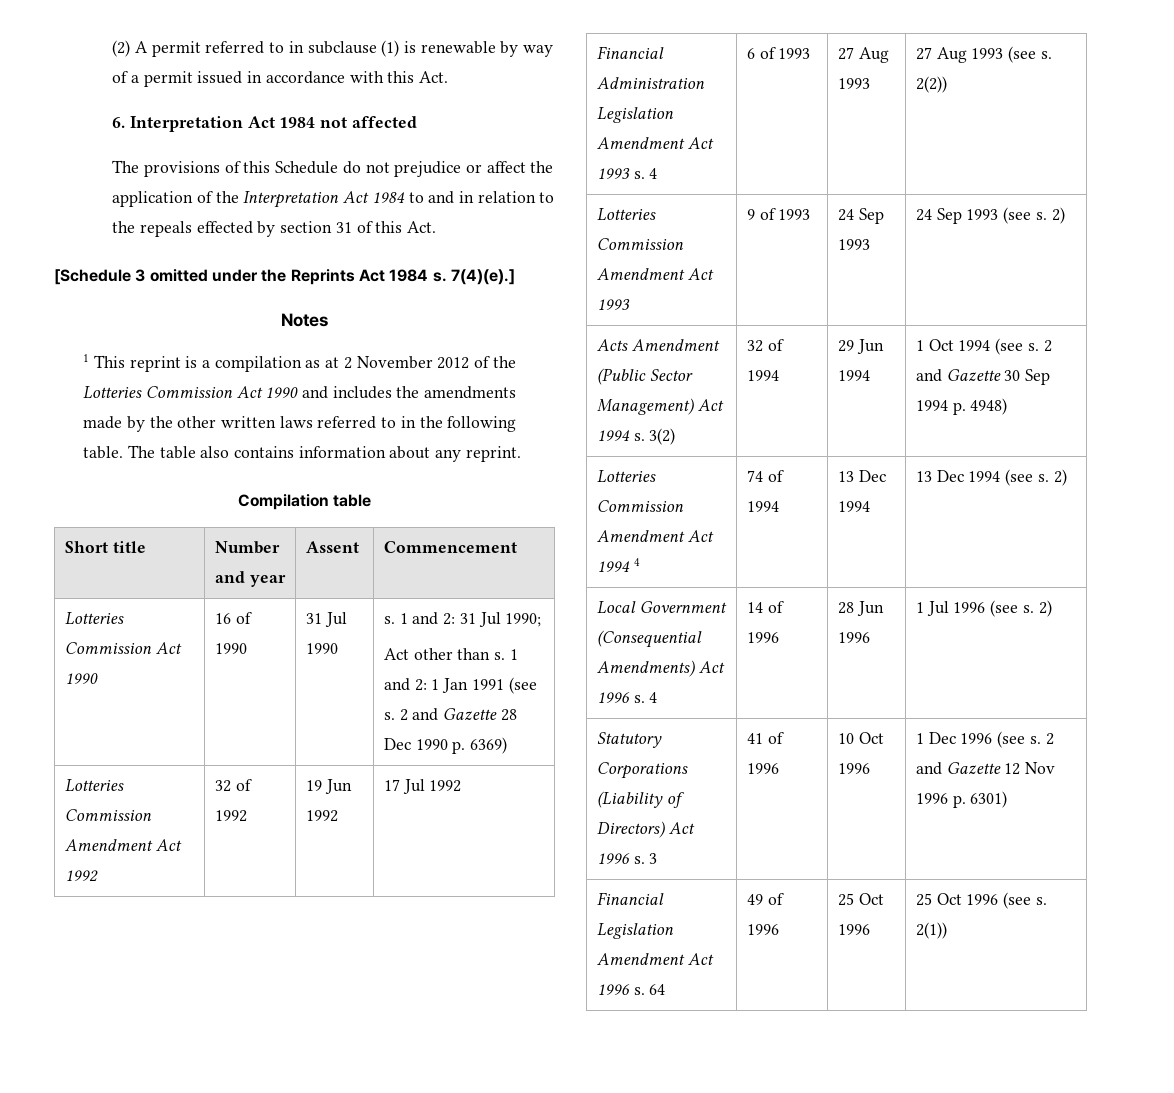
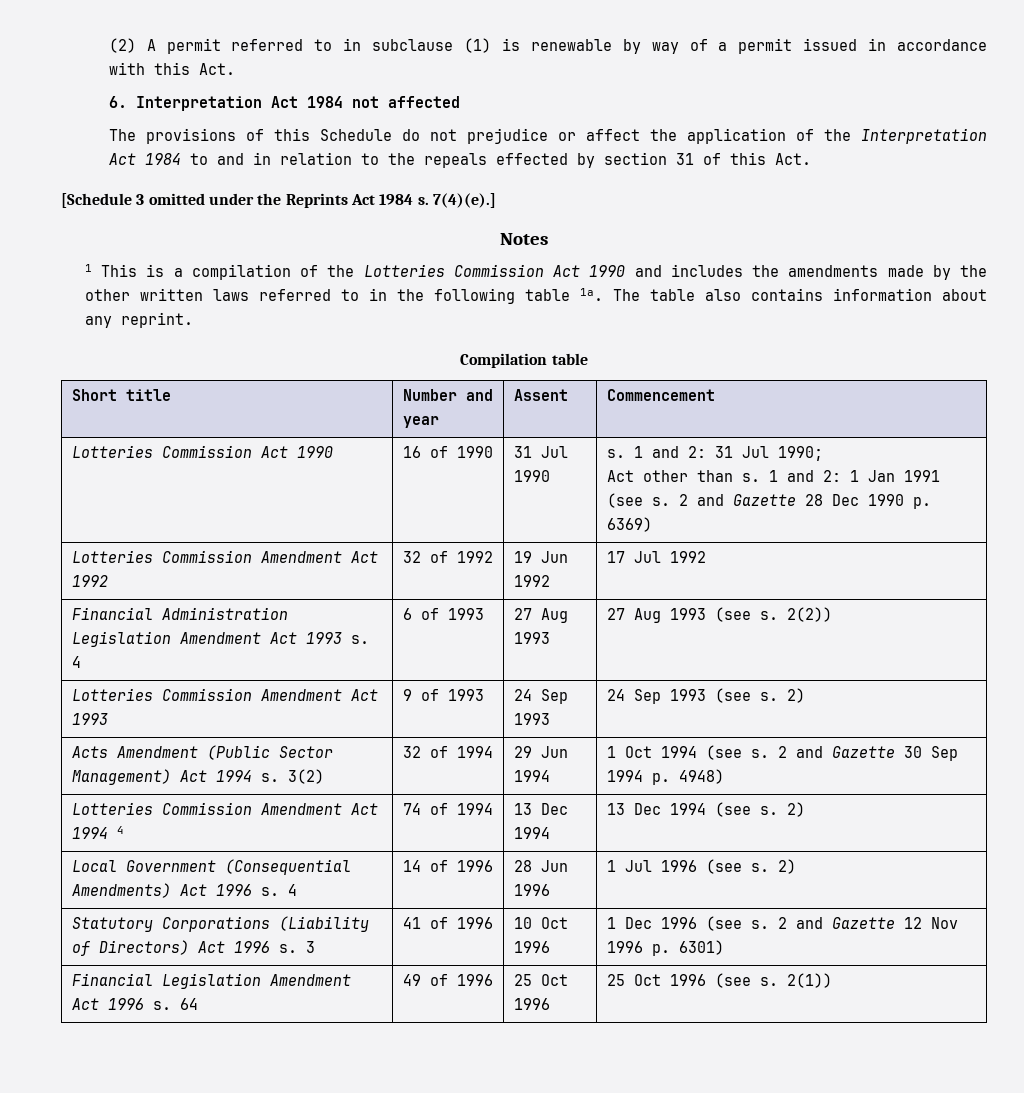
[129,356,181,372] reprint -> (138, 270) none
[305,356,470,369] as at 2 November 2012 -> (291, 272) none
[83,446,124,459] table. -> [524,288,603,301] table 1a.

